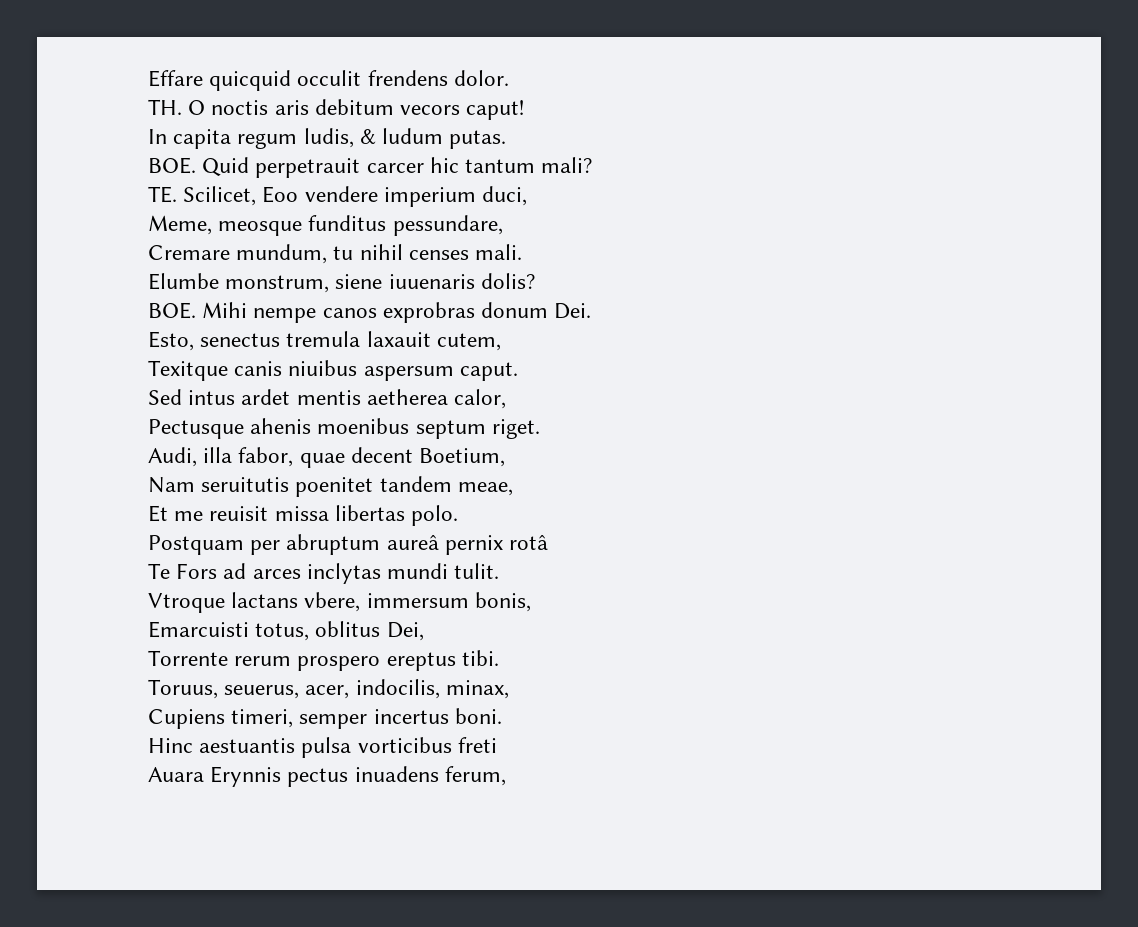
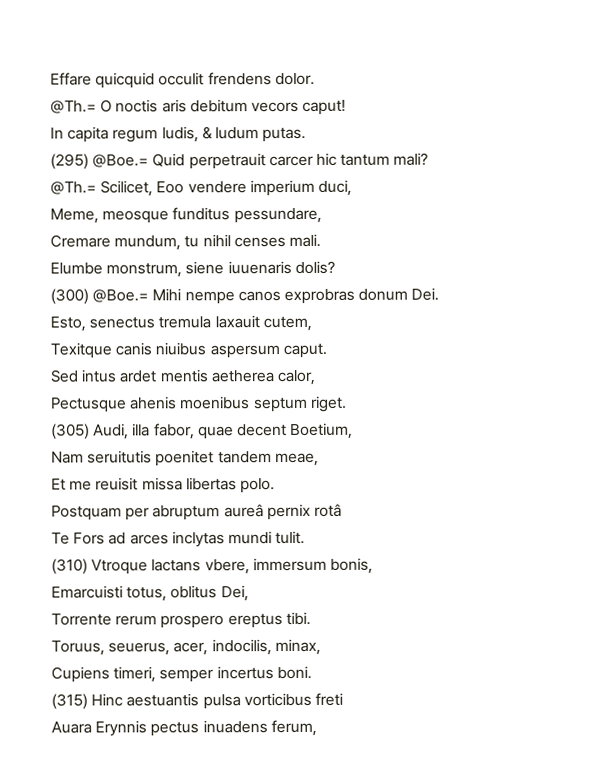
[148,99,182,115] TH. -> [50,100,97,114] @Th.=
[148,157,196,174] BOE. -> [50,153,150,170] (295) @Boe.=
[148,186,177,203] TE. -> [50,181,97,195] @Th.=
[148,302,196,319] BOE. -> [50,288,150,305] (300) @Boe.=
(540, 429) none -> [51,423,90,440] (305)
(500, 571) none -> [51,558,88,575] (310)
(502, 716) none -> [51,693,88,710] (315)

